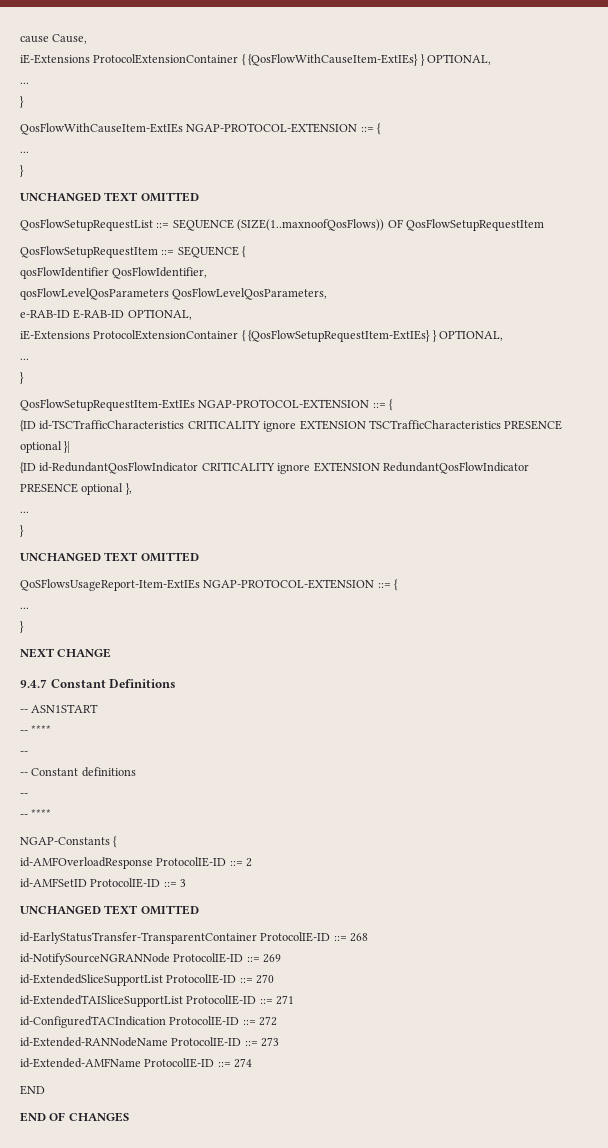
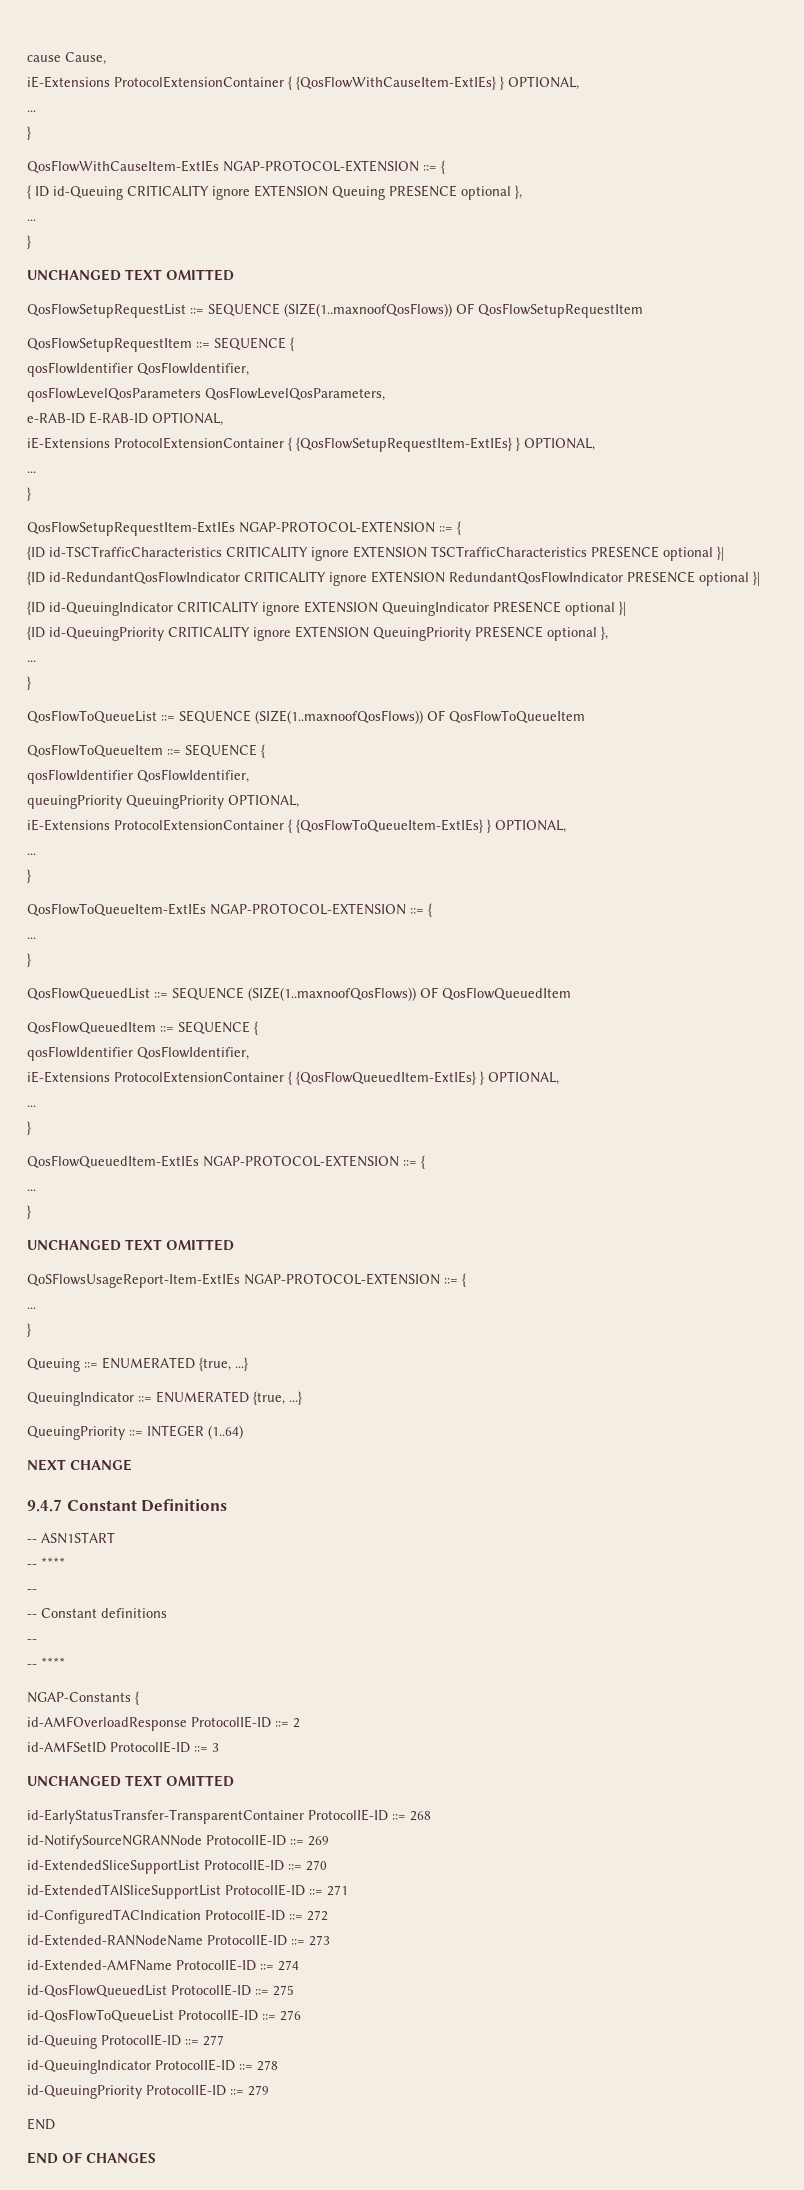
(382, 129) none -> [27,185,522,200] // { ID id-Queuing CRITICALITY ignore EXTENSION Queuing PRESENCE optional },
[125,483,132,495] }, -> [753,571,760,586] [27,601,626,616] [27,626,608,641] [27,660,36,662] [27,676,31,690] [27,710,585,724] [27,744,265,758] [27,769,249,784] [27,794,299,809] [27,819,566,833] [27,853,36,855] [27,869,31,883] [27,903,432,917] [27,937,36,939] [27,953,31,967] [27,987,571,1001] [27,1021,258,1035] [27,1046,249,1061] [27,1071,559,1085] [27,1105,36,1107] [27,1121,31,1135] [27,1155,425,1169] }| // {ID id-QueuingIndicator CRITICALITY ignore EXTENSION QueuingIndicator PRESENCE optional }| // {ID id-QueuingPriority CRITICALITY ignore EXTENSION QueuingPriority PRESENCE optional }, // ... // } // QosFlowToQueueList ::= SEQUENCE (SIZE(1..maxnoofQosFlows)) OF QosFlowToQueueItem // QosFlowToQueueItem ::= SEQUENCE { // qosFlowIdentifier QosFlowIdentifier, // queuingPriority QueuingPriority OPTIONAL, // iE-Extensions ProtocolExtensionContainer { {QosFlowToQueueItem-ExtIEs} } OPTIONAL, // ... // } // QosFlowToQueueItem-ExtIEs NGAP-PROTOCOL-EXTENSION ::= { // ... // } // QosFlowQueuedList ::= SEQUENCE (SIZE(1..maxnoofQosFlows)) OF QosFlowQueuedItem // QosFlowQueuedItem ::= SEQUENCE { // qosFlowIdentifier QosFlowIdentifier, // iE-Extensions ProtocolExtensionContainer { {QosFlowQueuedItem-ExtIEs} } OPTIONAL, // ... // } // QosFlowQueuedItem-ExtIEs NGAP-PROTOCOL-EXTENSION ::= {
(24, 627) none -> [27,1357,248,1372] [27,1391,302,1406] [27,1425,243,1440] // Queuing ::= ENUMERATED {true, ...} // QueuingIndicator ::= ENUMERATED {true, ...} // QueuingPriority ::= INTEGER (1..64)
(253, 1063) none -> [27,1984,294,1997] [27,2009,301,2022] [27,2034,224,2049] [27,2059,278,2074] [27,2084,269,2099] // id-QosFlowQueuedList ProtocolIE-ID ::= 275 // id-QosFlowToQueueList ProtocolIE-ID ::= 276 // id-Queuing ProtocolIE-ID ::= 277 // id-QueuingIndicator ProtocolIE-ID ::= 278 // id-QueuingPriority ProtocolIE-ID ::= 279

